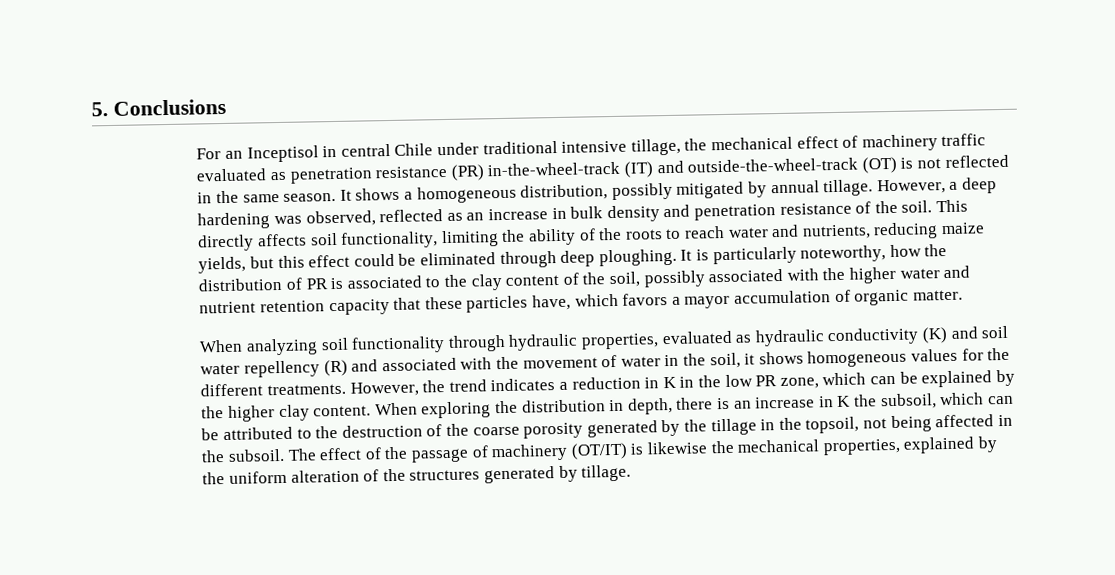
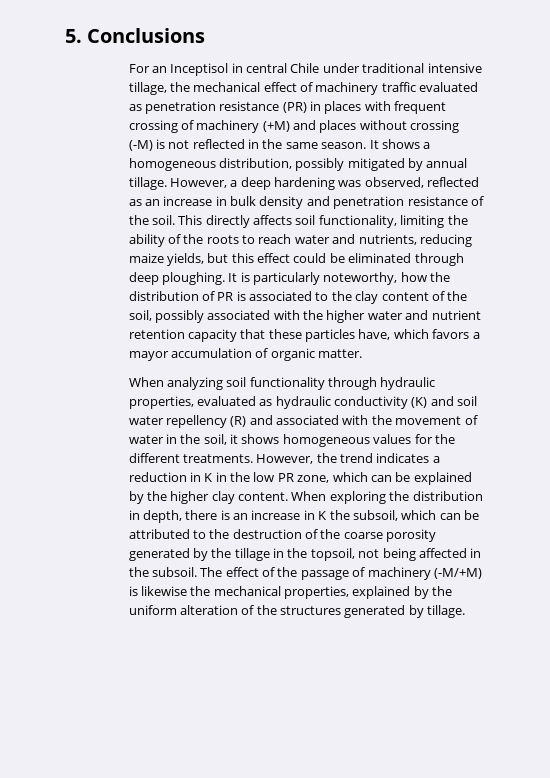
[487,156,897,178] in-the-wheel-track (IT) and outside-the-wheel-track (OT) -> [310,101,447,114] [128,120,460,133] [128,140,153,151] in places with frequent crossing of machinery (+M) and places without crossing (-M)
[570,442,628,460] (OT/IT) -> [433,568,482,579] (-M/+M)

